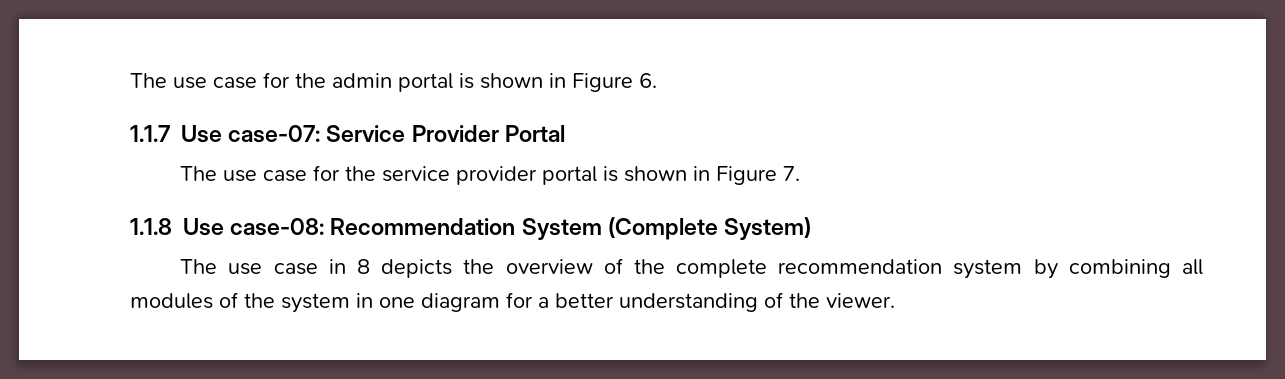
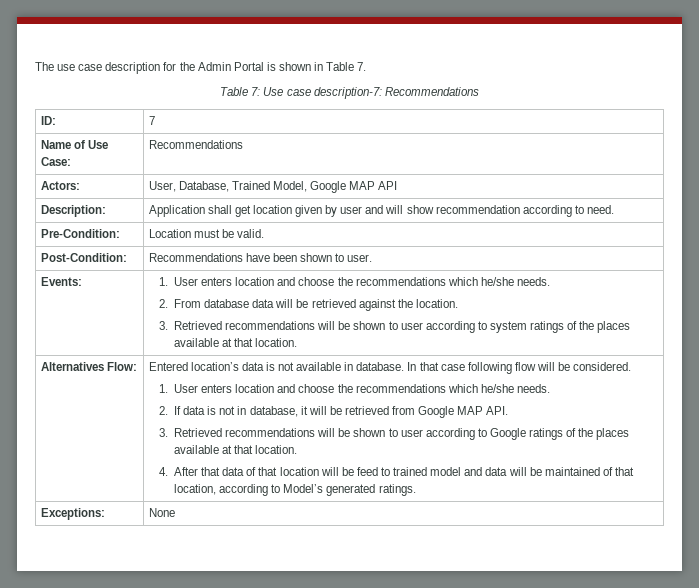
[130,72,657,92] [130,125,565,143] [180,165,801,185] [130,217,812,240] [180,258,1203,279] [130,292,895,313] The use case for the admin portal is shown in Figure 6. // 1.1.7 Use case-07: Service Provider Portal // The use case for the service provider portal is shown in Figure 7. // 1.1.8 Use case-08: Recommendation System (Complete System) // The use case in 8 depicts the overview of the complete recommendation system by combining all modules of the system in one diagram for a better understanding of the viewer. -> [35,62,367,74] [220,87,479,99] [40,116,56,125] [148,116,155,125] [40,140,108,149] [40,157,71,166] [148,140,243,149] [40,181,80,190] [148,181,398,193] [40,205,106,217] [148,205,614,217] [40,229,120,238] [148,229,264,238] [40,253,127,262] [148,253,373,262] [40,277,82,286] [159,277,550,286] [159,299,458,311] [159,321,631,333] [174,338,298,347] [40,362,137,371] [148,362,632,374] [159,384,550,393] [159,406,509,418] [159,428,630,440] [174,445,298,454] [159,467,634,476] [174,484,416,496] [40,508,105,520] [148,508,175,517] The use case description for the Admin Portal is shown in Table 7. // Table 7: Use case description-7: Recommendations // ID: | 7 // Name of Use Case: | Recommendations // Actors: | User, Database, Trained Model, Google MAP API // Description: | Application shall get location given by user and will show recommendation according to need. // Pre-Condition: | Location must be valid. // Post-Condition: | Recommendations have been shown to user. // Events: | 1. User enters location and choose the recommendations which he/she needs. // 2. From database data will be retrieved against the location. // 3. Retrieved recommendations will be shown to user according to system ratings of the places available at that location. // Alternatives Flow: | Entered location’s data is not available in database. In that case following flow will be considered. // 1. User enters location and choose the recommendations which he/she needs. // 2. If data is not in database, it will be retrieved from Google MAP API. // 3. Retrieved recommendations will be shown to user according to Google ratings of the places available at that location. // 4. After that data of that location will be feed to trained model and data will be maintained of that location, according to Model’s generated ratings. // Exceptions: | None

